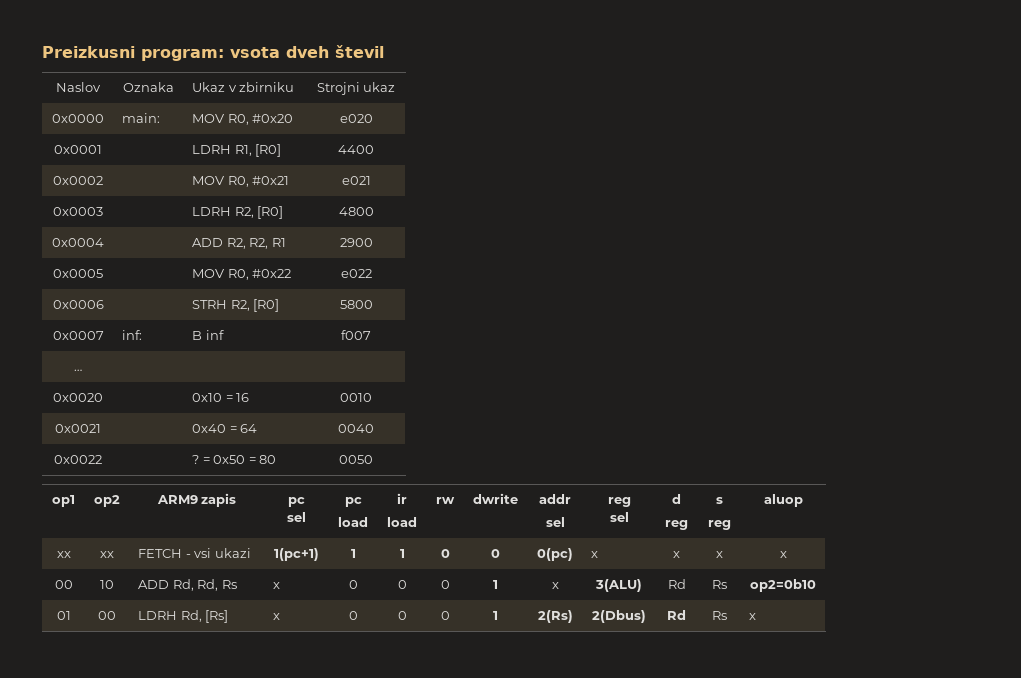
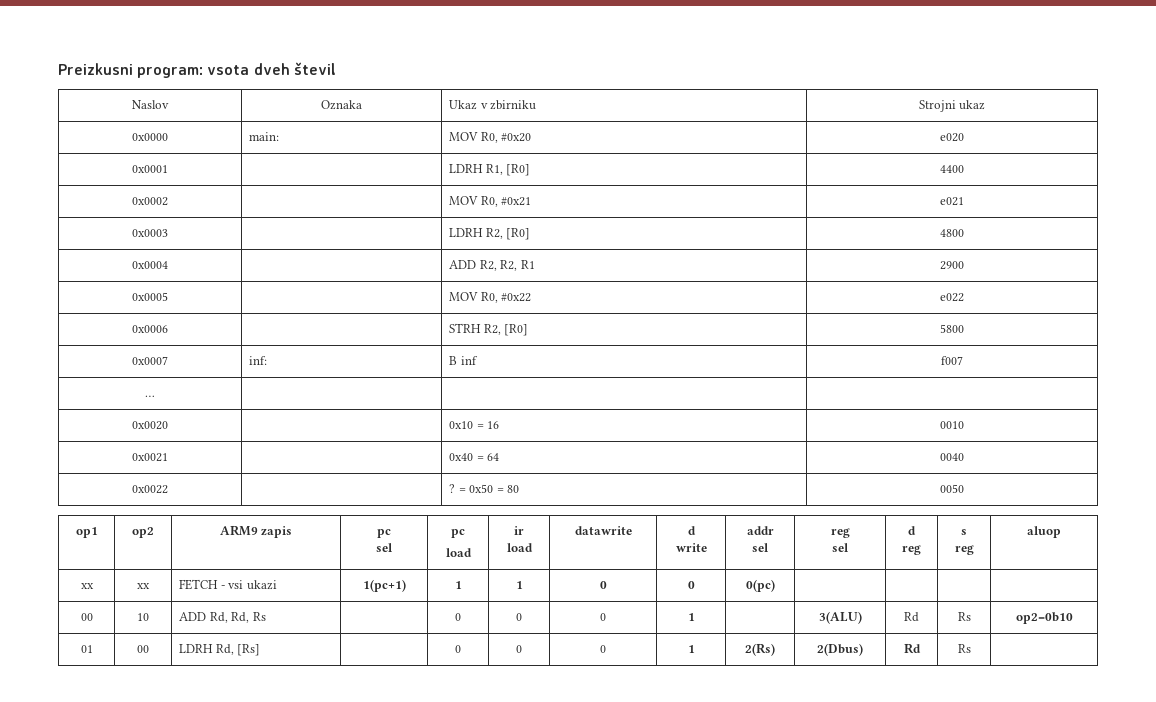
[436,497,455,504] [473,493,518,504] rw | dwrite -> [574,526,632,535] [687,526,696,535] [675,543,707,552] datawrite | d // write
[591,551,599,558] [673,551,680,558] [715,551,723,558] [779,551,787,558] x | x | x | x -> (775, 585) | | |
[273,582,281,589] [348,580,358,589] [397,580,407,589] [440,580,450,589] [493,580,498,589] [551,582,559,589] x | 0 | 0 | 0 | 1 | x -> [455,613,461,621] [516,613,522,621] [600,613,606,621] [687,613,695,621] | 0 | 0 | 0 | 1 |
[273,613,281,620] x -> (261, 650) none
[749,613,757,620] x -> (971, 648) none

